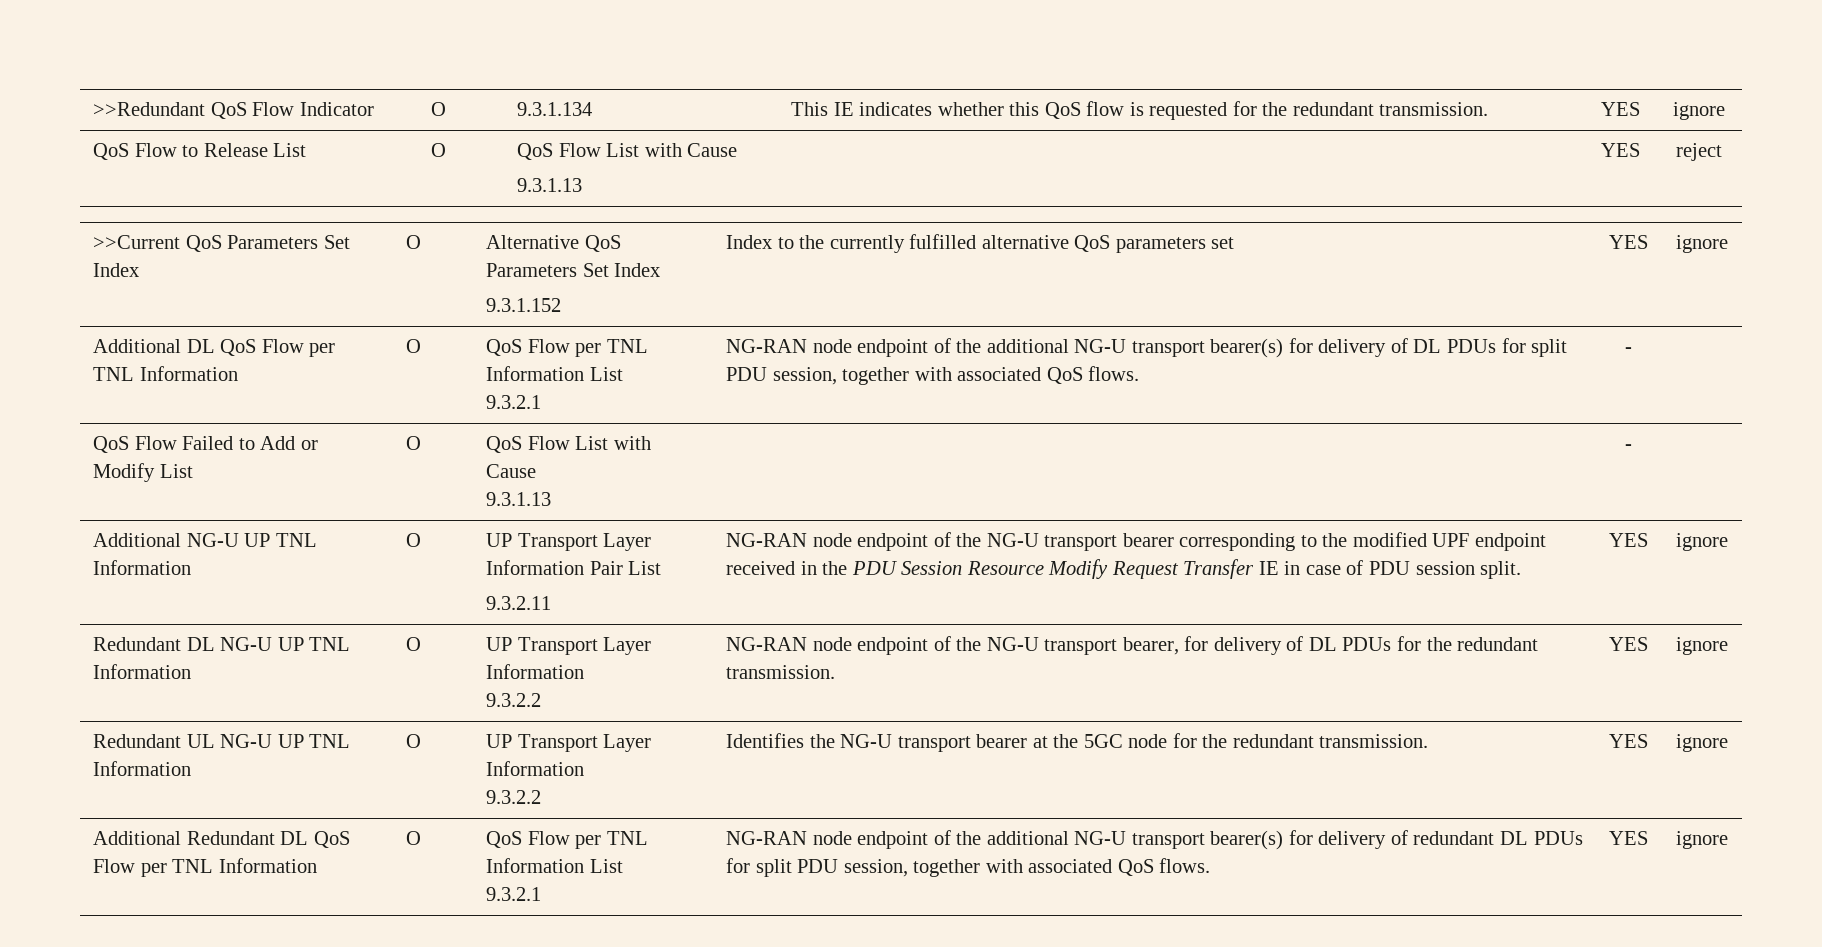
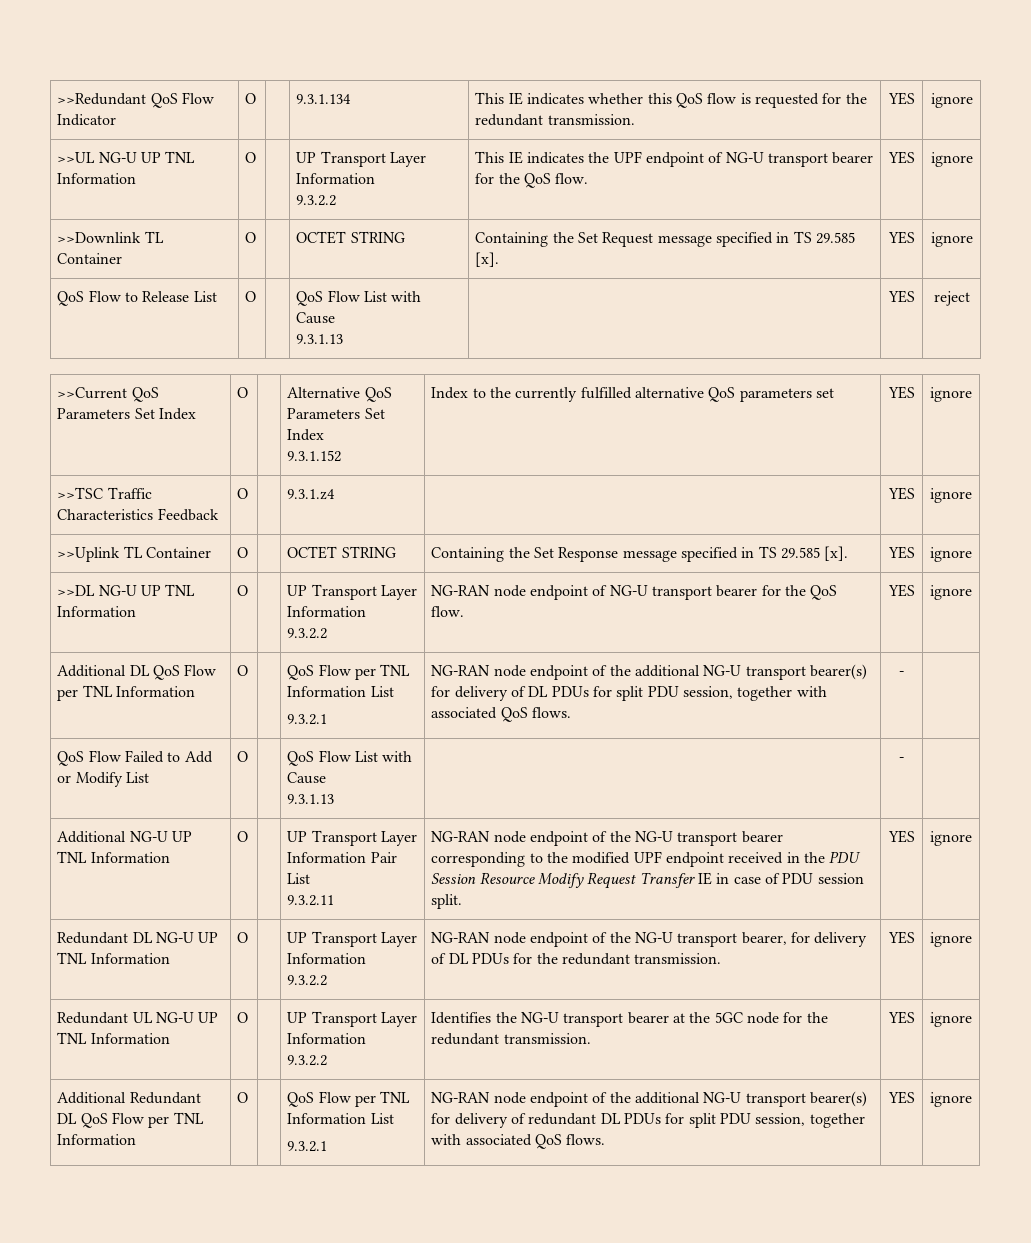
(1725, 111) none -> [57,151,196,163] [57,173,137,184] [245,152,257,163] [296,151,427,167] [296,173,376,184] [296,195,337,206] [475,151,874,167] [475,173,589,188] [887,151,915,164] [930,152,973,167] [57,231,164,243] [57,253,123,264] [245,232,257,243] [296,231,405,244] [475,231,856,247] [475,252,500,267] [887,231,915,244] [930,232,973,247] // >>UL NG-U UP TNL Information | O | | UP Transport Layer Information // 9.3.2.2 | This IE indicates the UPF endpoint of NG-U transport bearer for the QoS flow. | YES | ignore // >>Downlink TL Container | O | | OCTET STRING | Containing the Set Request message specified in TS 29.585 [x]. | YES | ignore
(1728, 244) none -> [57,487,152,499] [57,508,219,521] [237,488,249,499] [287,489,336,500] [887,487,915,500] [930,488,972,503] [57,546,212,562] [237,547,249,558] [287,546,396,559] [431,546,849,562] [887,546,915,559] [930,547,972,562] [57,584,196,596] [57,606,137,617] [237,585,249,596] [287,584,418,600] [287,606,367,617] [287,628,328,639] [431,585,838,600] [431,606,465,617] [887,584,915,597] [930,585,972,600] // >>TSC Traffic Characteristics Feedback | O | | 9.3.1.z4 | | YES | ignore // >>Uplink TL Container | O | | OCTET STRING | Containing the Set Response message specified in TS 29.585 [x]. | YES | ignore // >>DL NG-U UP TNL Information | O | | UP Transport Layer Information // 9.3.2.2 | NG-RAN node endpoint of NG-U transport bearer for the QoS flow. | YES | ignore

